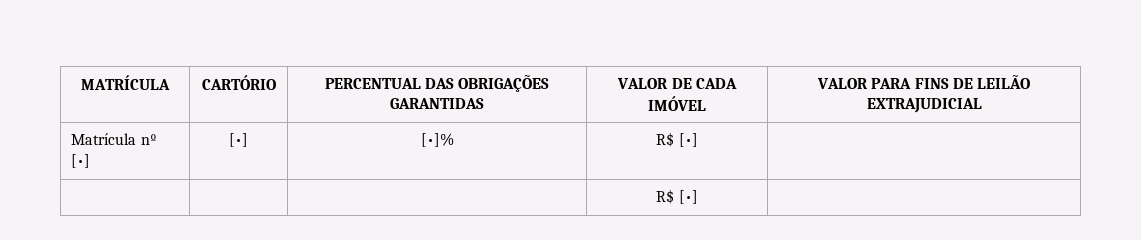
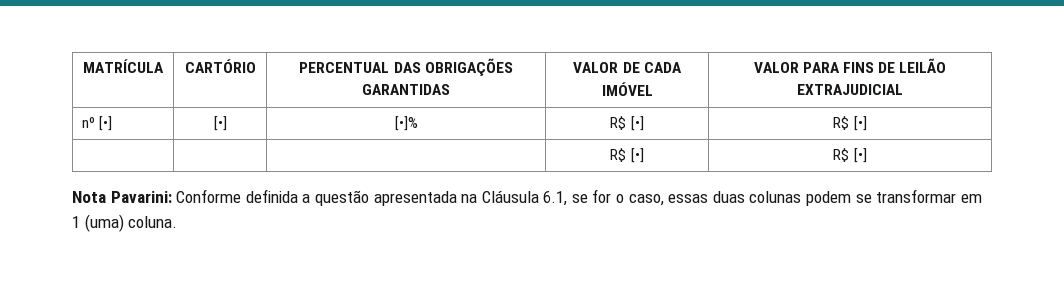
[71,133,137,145] Matrícula -> (903, 89) none
[656,189,698,204] // | | | R$ [•] | -> [833,116,867,131] [610,148,644,163] [833,148,867,163] [72,189,982,206] [72,214,178,232] R$ [•] // | | | R$ [•] | R$ [•] // Nota Pavarini: Conforme definida a questão apresentada na Cláusula 6.1, se for o caso, essas duas colunas podem se transformar em 1 (uma) coluna.

